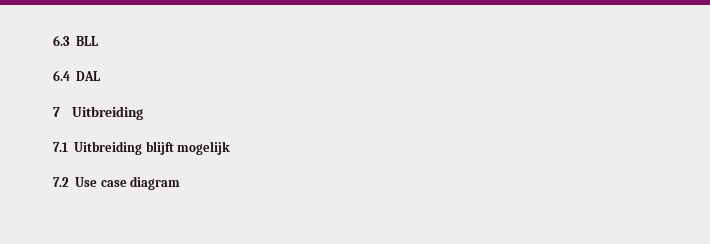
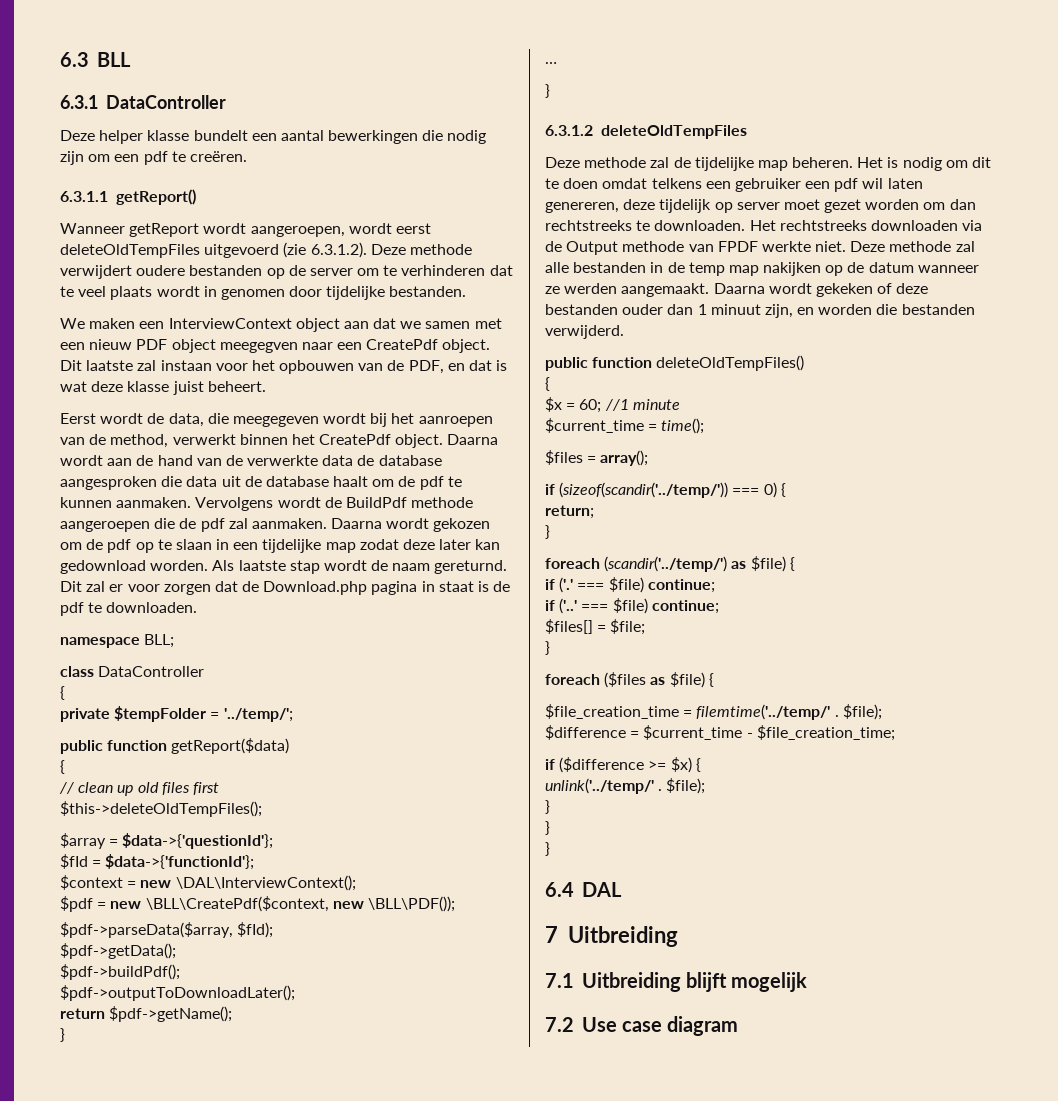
(98, 41) none -> [60,95,226,109] [60,130,487,144] [60,151,247,165] [60,189,196,205] [60,223,431,237] [60,242,472,258] [60,265,513,279] [60,286,467,300] [60,318,502,332] [60,339,491,353] [60,360,508,374] [60,381,266,395] [60,413,493,427] [60,434,499,448] [60,455,442,466] [60,476,462,490] [60,497,474,511] [60,518,491,532] [60,539,501,553] [60,560,508,574] [60,581,511,595] [60,602,198,616] [60,634,175,648] [60,666,205,677] [60,686,65,700] [60,706,293,722] [60,738,290,754] [60,760,65,774] [59,782,219,796] [60,801,262,817] [60,833,274,849] [60,854,255,870] [60,875,356,891] [60,896,455,912] [60,922,274,938] [60,943,176,959] [60,964,180,980] [60,985,295,1001] [60,1006,233,1022] [60,1028,65,1042] [545,62,557,64] [545,84,550,98] [545,125,747,139] [545,157,992,171] [545,178,923,192] [545,199,976,213] [545,220,983,231] [545,241,975,255] [545,262,979,276] [545,283,929,297] [545,304,975,318] [545,325,624,339] [545,355,805,371] [545,377,550,391] [545,397,680,413] [545,418,705,434] [545,450,649,466] [545,482,786,498] [545,505,594,519] [545,525,550,539] [545,556,795,572] [545,577,715,593] [545,598,719,614] [545,619,646,635] [545,641,550,655] [545,672,714,688] [545,704,882,720] [545,725,895,741] [545,757,701,773] [545,778,706,794] [545,800,550,814] [545,821,550,835] [545,842,550,856] // 6.3.1 DataController // Deze helper klasse bundelt een aantal bewerkingen die nodig zijn om een pdf te creëren. // 6.3.1.1 getReport() // Wanneer getReport wordt aangeroepen, wordt eerst deleteOldTempFiles uitgevoerd (zie 6.3.1.2). Deze methode verwijdert oudere bestanden op de server om te verhinderen dat te veel plaats wordt in genomen door tijdelijke bestanden. // We maken een InterviewContext object aan dat we samen met een nieuw PDF object meegegven naar een CreatePdf object. Dit laatste zal instaan voor het opbouwen van de PDF, en dat is wat deze klasse juist beheert. // Eerst wordt de data, die meegegeven wordt bij het aanroepen van de method, verwerkt binnen het CreatePdf object. Daarna wordt aan de hand van de verwerkte data de database aangesproken die data uit de database haalt om de pdf te kunnen aanmaken. Vervolgens wordt de BuildPdf methode aangeroepen die de pdf zal aanmaken. Daarna wordt gekozen om de pdf op te slaan in een tijdelijke map zodat deze later kan gedownload worden. Als laatste stap wordt de naam gereturnd. Dit zal er voor zorgen dat de Download.php pagina in staat is de pdf te downloaden. // namespace BLL; // class DataController // { // private $tempFolder = '../temp/'; // public function getReport($data) // { // // clean up old files first // $this->deleteOldTempFiles(); // $array = $data->{'questionId'}; // $fId = $data->{'functionId'}; // $context = new \DAL\InterviewContext(); // $pdf = new \BLL\CreatePdf($context, new \BLL\PDF()); // $pdf->parseData($array, $fId); // $pdf->getData(); // $pdf->buildPdf(); // $pdf->outputToDownloadLater(); // return $pdf->getName(); // } // … // } // 6.3.1.2 deleteOldTempFiles // Deze methode zal de tijdelijke map beheren. Het is nodig om dit te doen omdat telkens een gebruiker een pdf wil laten genereren, deze tijdelijk op server moet gezet worden om dan rechtstreeks te downloaden. Het rechtstreeks downloaden via de Output methode van FPDF werkte niet. Deze methode zal alle bestanden in de temp map nakijken op de datum wanneer ze werden aangemaakt. Daarna wordt gekeken of deze bestanden ouder dan 1 minuut zijn, en worden die bestanden verwijderd. // public function deleteOldTempFiles() // { // $x = 60; //1 minute // $current_time = time(); // $files = array(); // if (sizeof(scandir('../temp/')) === 0) { // return; // } // foreach (scandir('../temp/') as $file) { // if ('.' === $file) continue; // if ('..' === $file) continue; // $files[] = $file; // } // foreach ($files as $file) { // $file_creation_time = filemtime('../temp/' . $file); // $difference = $current_time - $file_creation_time; // if ($difference >= $x) { // unlink('../temp/' . $file); // } // } // }

